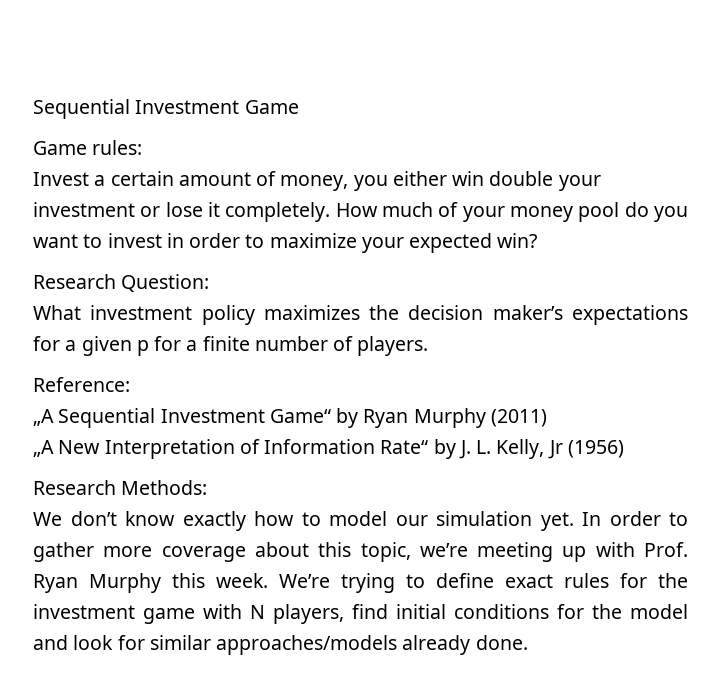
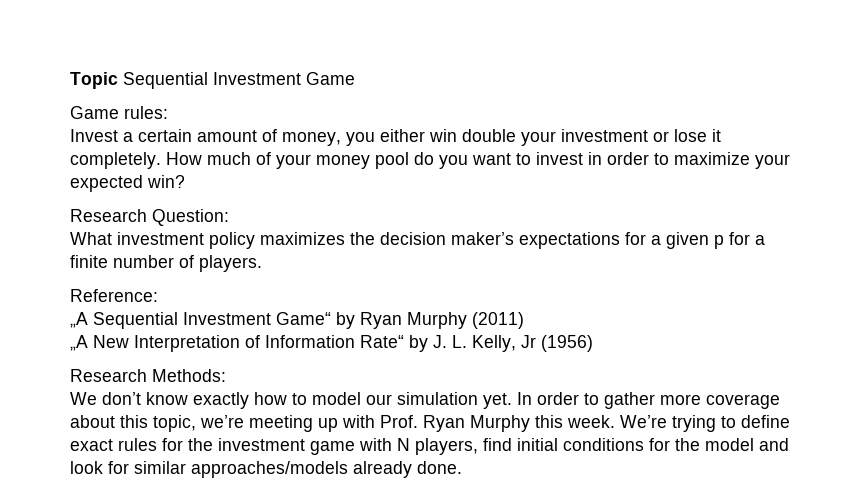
(33, 109) none -> [70,72,118,89] Topic

